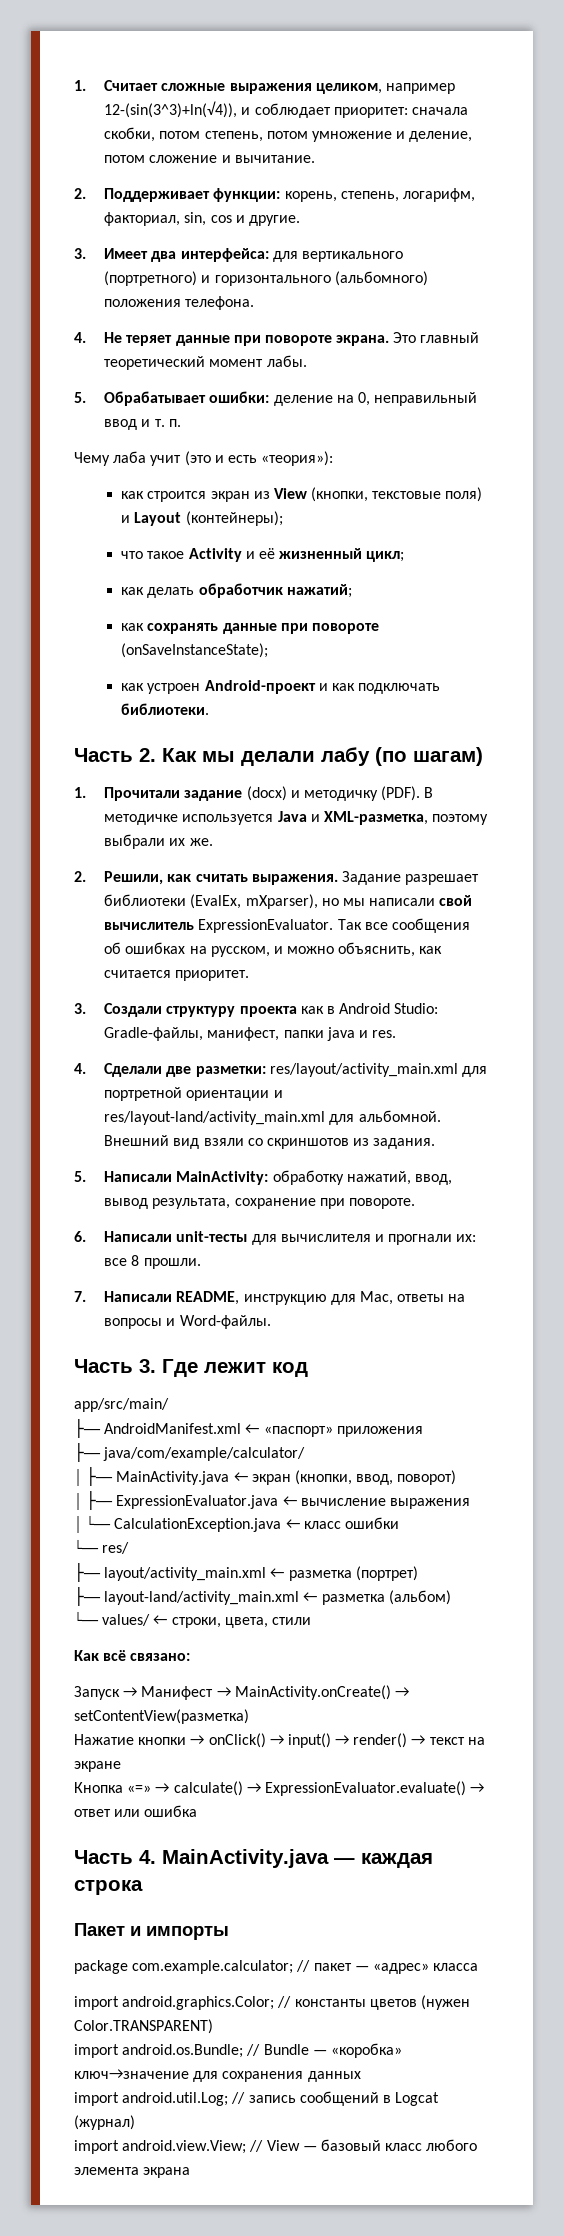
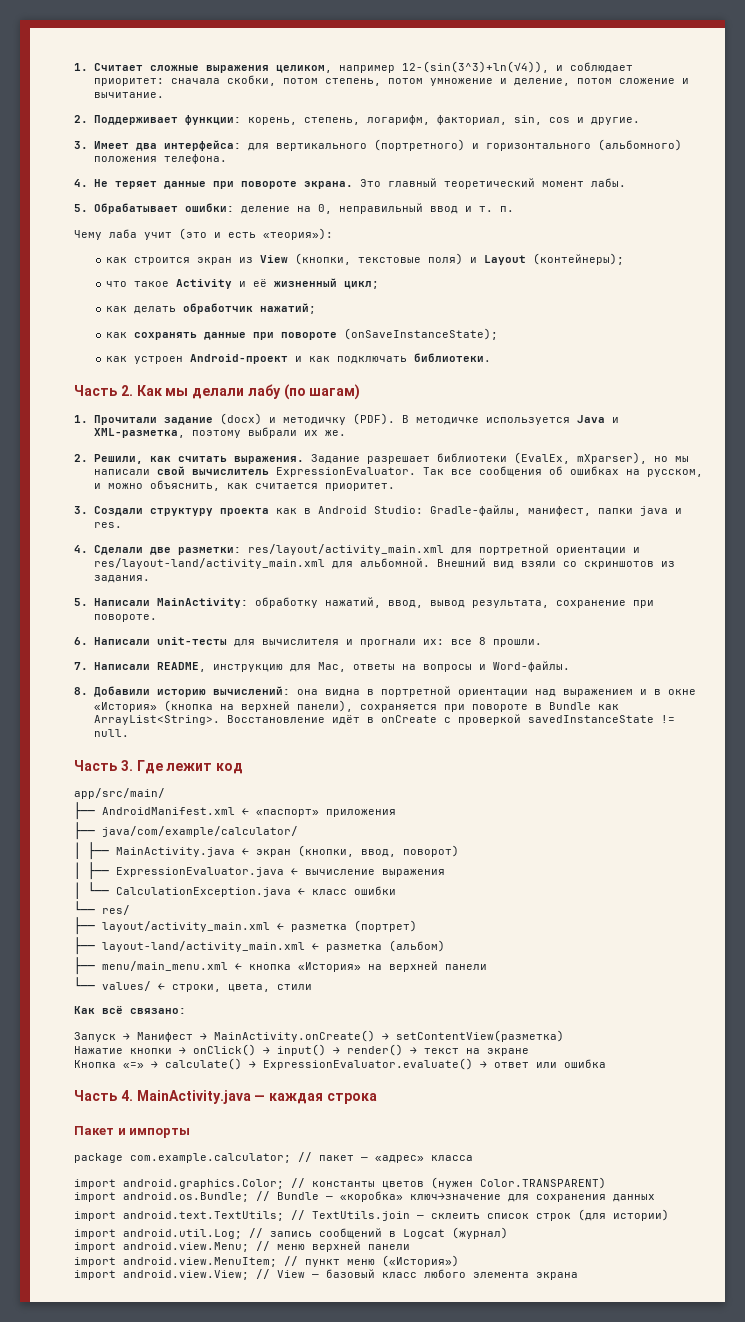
(271, 1322) none -> [74,686,696,697] [93,700,619,712] [93,714,675,725] [93,729,129,737] // 8. Добавили историю вычислений: она видна в портретной ориентации над выражением и в окне «История» (кнопка на верхней панели), сохраняется при повороте в Bundle как ArrayList<String>. Восстановление идёт в onCreate с проверкой savedInstanceState != null.
(451, 1597) none -> [74,957,487,975] // ├── menu/main_menu.xml ← кнопка «История» на верхней панели
(361, 2076) none -> [74,1209,669,1221] // import android.text.TextUtils; // TextUtils.join — склеить список строк (для истории)
(135, 2122) none -> [74,1241,410,1252] [74,1255,459,1267] // import android.view.Menu; // меню верхней панели // import android.view.MenuItem; // пункт меню («История»)

